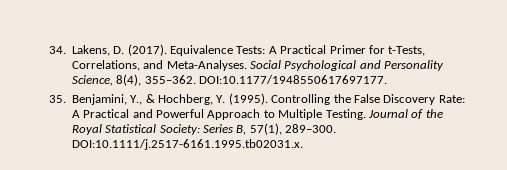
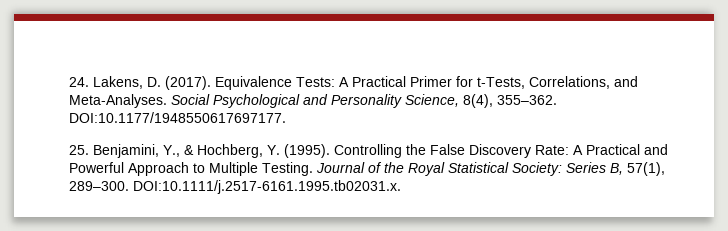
[48,46,66,54] 34. -> [68,77,89,87] 24.
[48,95,66,103] 35. -> [68,145,89,155] 25.

